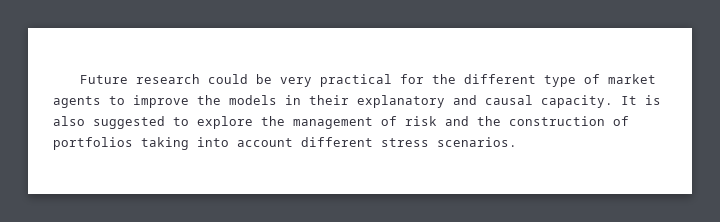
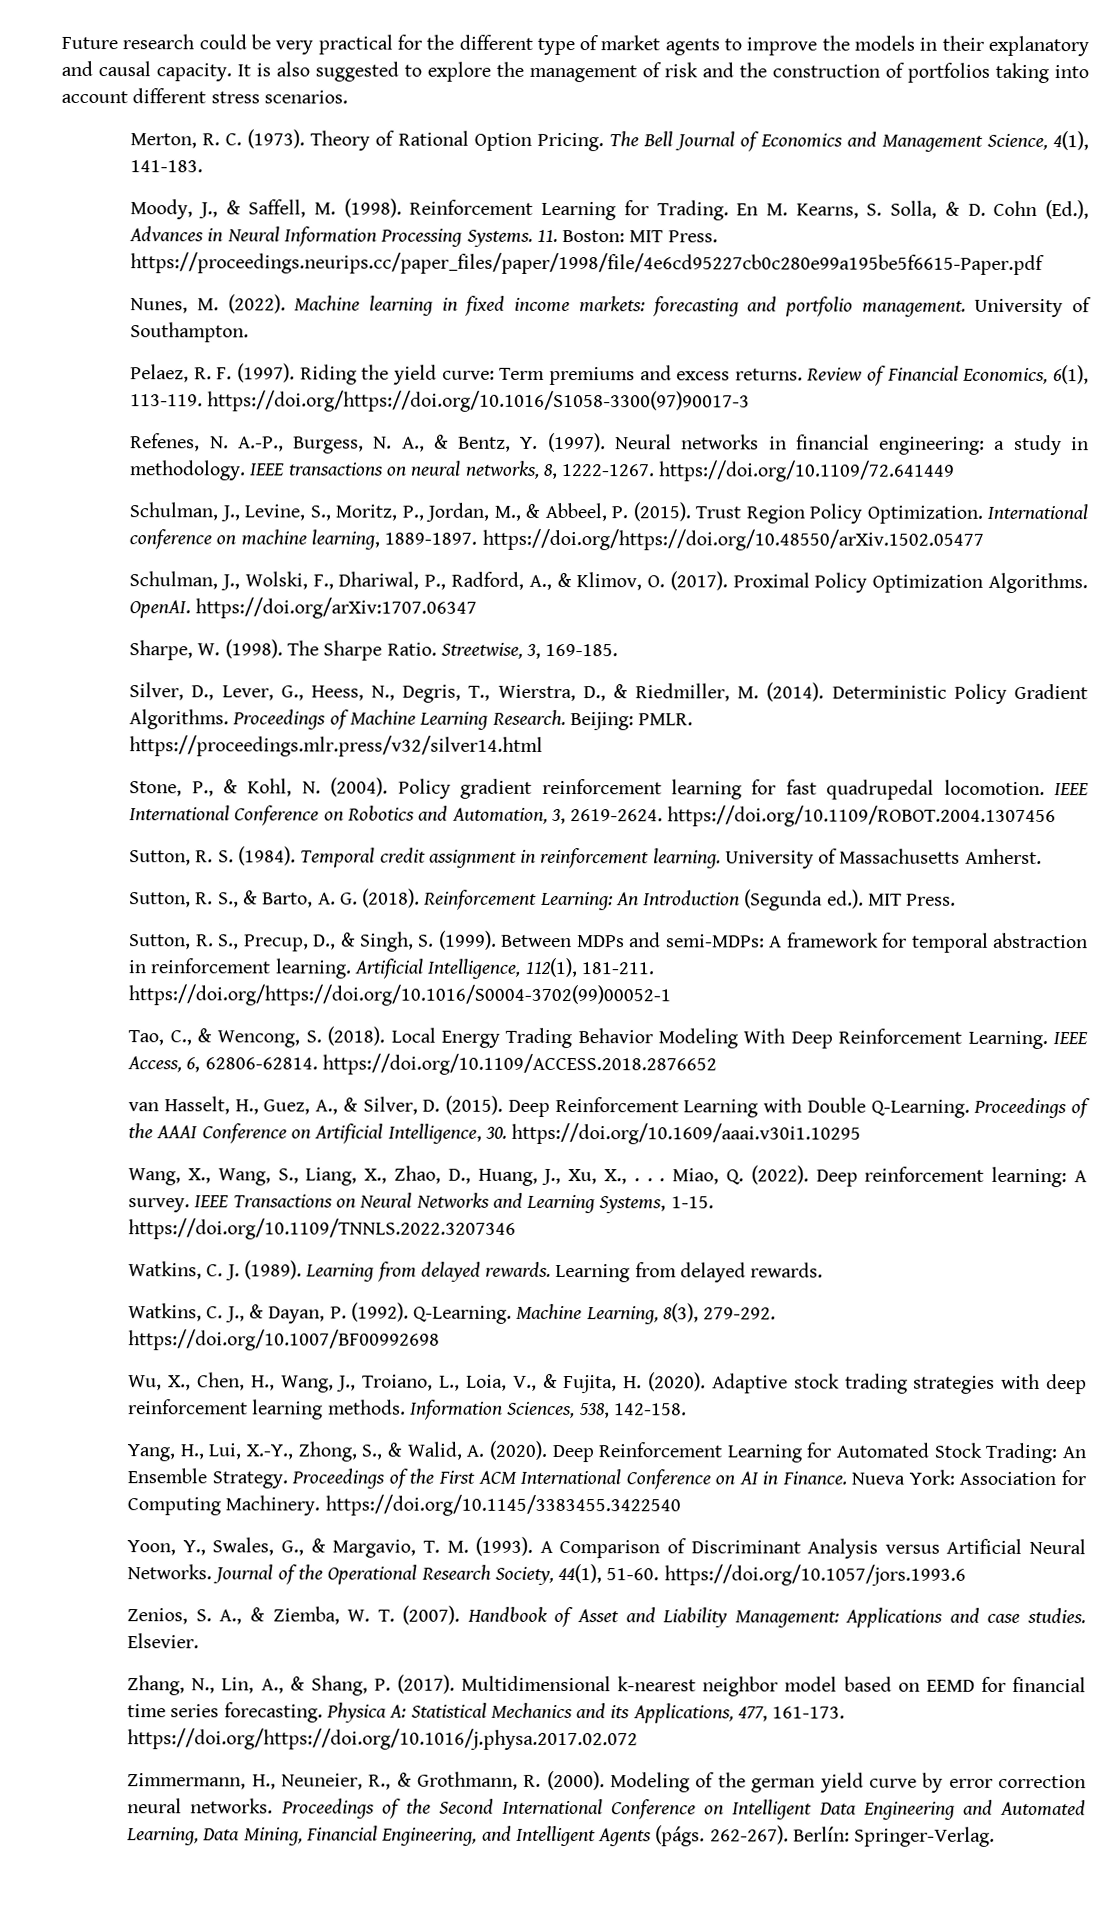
(517, 142) none -> [130,129,1090,152] [130,160,204,173] [130,198,1089,221] [129,226,718,247] [130,252,1046,276] [130,294,1093,318] [130,322,250,343] [130,363,1089,386] [130,390,751,413] [130,432,1090,456] [129,460,956,482] [129,502,1088,524] [129,528,984,551] [129,571,1089,594] [129,597,478,619] [129,639,619,661] [129,682,1088,704] [129,709,694,731] [129,735,544,757] [129,777,1089,800] [129,805,1057,828] [129,846,1042,869] [129,888,957,911] [129,930,1088,953] [128,957,654,979] [128,984,672,1007] [128,1026,1088,1050] [127,1053,718,1076] [128,1095,1091,1119] [128,1122,862,1145] [128,1165,1088,1188] [128,1192,714,1214] [128,1218,517,1240] [128,1260,824,1283] [128,1302,777,1325] [128,1329,441,1351] [128,1372,1088,1395] [128,1399,687,1420] [127,1440,1086,1464] [127,1468,1086,1490] [127,1494,681,1517] [127,1536,1086,1559] [127,1563,966,1586] [127,1605,1086,1628] [127,1633,200,1649] [127,1674,1086,1697] [127,1702,846,1724] [127,1728,639,1751] [127,1770,1086,1793] [127,1798,1086,1820] [126,1825,996,1847] // Merton, R. C. (1973). Theory of Rational Option Pricing. The Bell Journal of Economics and Management Science, 4(1), 141-183. // Moody, J., & Saffell, M. (1998). Reinforcement Learning for Trading. En M. Kearns, S. Solla, & D. Cohn (Ed.), Advances in Neural Information Processing Systems. 11. Boston: MIT Press. https://proceedings.neurips.cc/paper_files/paper/1998/file/4e6cd95227cb0c280e99a195be5f6615-Paper.pdf // Nunes, M. (2022). Machine learning in fixed income markets: forecasting and portfolio management. University of Southampton. // Pelaez, R. F. (1997). Riding the yield curve: Term premiums and excess returns. Review of Financial Economics, 6(1), 113-119. https://doi.org/https://doi.org/10.1016/S1058-3300(97)90017-3 // Refenes, N. A.-P., Burgess, N. A., & Bentz, Y. (1997). Neural networks in financial engineering: a study in methodology. IEEE transactions on neural networks, 8, 1222-1267. https://doi.org/10.1109/72.641449 // Schulman, J., Levine, S., Moritz, P., Jordan, M., & Abbeel, P. (2015). Trust Region Policy Optimization. International conference on machine learning, 1889-1897. https://doi.org/https://doi.org/10.48550/arXiv.1502.05477 // Schulman, J., Wolski, F., Dhariwal, P., Radford, A., & Klimov, O. (2017). Proximal Policy Optimization Algorithms. OpenAI. https://doi.org/arXiv:1707.06347 // Sharpe, W. (1998). The Sharpe Ratio. Streetwise, 3, 169-185. // Silver, D., Lever, G., Heess, N., Degris, T., Wierstra, D., & Riedmiller, M. (2014). Deterministic Policy Gradient Algorithms. Proceedings of Machine Learning Research. Beijing: PMLR. https://proceedings.mlr.press/v32/silver14.html // Stone, P., & Kohl, N. (2004). Policy gradient reinforcement learning for fast quadrupedal locomotion. IEEE International Conference on Robotics and Automation, 3, 2619-2624. https://doi.org/10.1109/ROBOT.2004.1307456 // Sutton, R. S. (1984). Temporal credit assignment in reinforcement learning. University of Massachusetts Amherst. // Sutton, R. S., & Barto, A. G. (2018). Reinforcement Learning: An Introduction (Segunda ed.). MIT Press. // Sutton, R. S., Precup, D., & Singh, S. (1999). Between MDPs and semi-MDPs: A framework for temporal abstraction in reinforcement learning. Artificial Intelligence, 112(1), 181-211. https://doi.org/https://doi.org/10.1016/S0004-3702(99)00052-1 // Tao, C., & Wencong, S. (2018). Local Energy Trading Behavior Modeling With Deep Reinforcement Learning. IEEE Access, 6, 62806-62814. https://doi.org/10.1109/ACCESS.2018.2876652 // van Hasselt, H., Guez, A., & Silver, D. (2015). Deep Reinforcement Learning with Double Q-Learning. Proceedings of the AAAI Conference on Artificial Intelligence, 30. https://doi.org/10.1609/aaai.v30i1.10295 // Wang, X., Wang, S., Liang, X., Zhao, D., Huang, J., Xu, X., . . . Miao, Q. (2022). Deep reinforcement learning: A survey. IEEE Transactions on Neural Networks and Learning Systems, 1-15. https://doi.org/10.1109/TNNLS.2022.3207346 // Watkins, C. J. (1989). Learning from delayed rewards. Learning from delayed rewards. // Watkins, C. J., & Dayan, P. (1992). Q-Learning. Machine Learning, 8(3), 279-292. https://doi.org/10.1007/BF00992698 // Wu, X., Chen, H., Wang, J., Troiano, L., Loia, V., & Fujita, H. (2020). Adaptive stock trading strategies with deep reinforcement learning methods. Information Sciences, 538, 142-158. // Yang, H., Lui, X.-Y., Zhong, S., & Walid, A. (2020). Deep Reinforcement Learning for Automated Stock Trading: An Ensemble Strategy. Proceedings of the First ACM International Conference on AI in Finance. Nueva York: Association for Computing Machinery. https://doi.org/10.1145/3383455.3422540 // Yoon, Y., Swales, G., & Margavio, T. M. (1993). A Comparison of Discriminant Analysis versus Artificial Neural Networks. Journal of the Operational Research Society, 44(1), 51-60. https://doi.org/10.1057/jors.1993.6 // Zenios, S. A., & Ziemba, W. T. (2007). Handbook of Asset and Liability Management: Applications and case studies. Elsevier. // Zhang, N., Lin, A., & Shang, P. (2017). Multidimensional k-nearest neighbor model based on EEMD for financial time series forecasting. Physica A: Statistical Mechanics and its Applications, 477, 161-173. https://doi.org/https://doi.org/10.1016/j.physa.2017.02.072 // Zimmermann, H., Neuneier, R., & Grothmann, R. (2000). Modeling of the german yield curve by error correction neural networks. Proceedings of the Second International Conference on Intelligent Data Engineering and Automated Learning, Data Mining, Financial Engineering, and Intelligent Agents (págs. 262-267). Berlín: Springer-Verlag.

